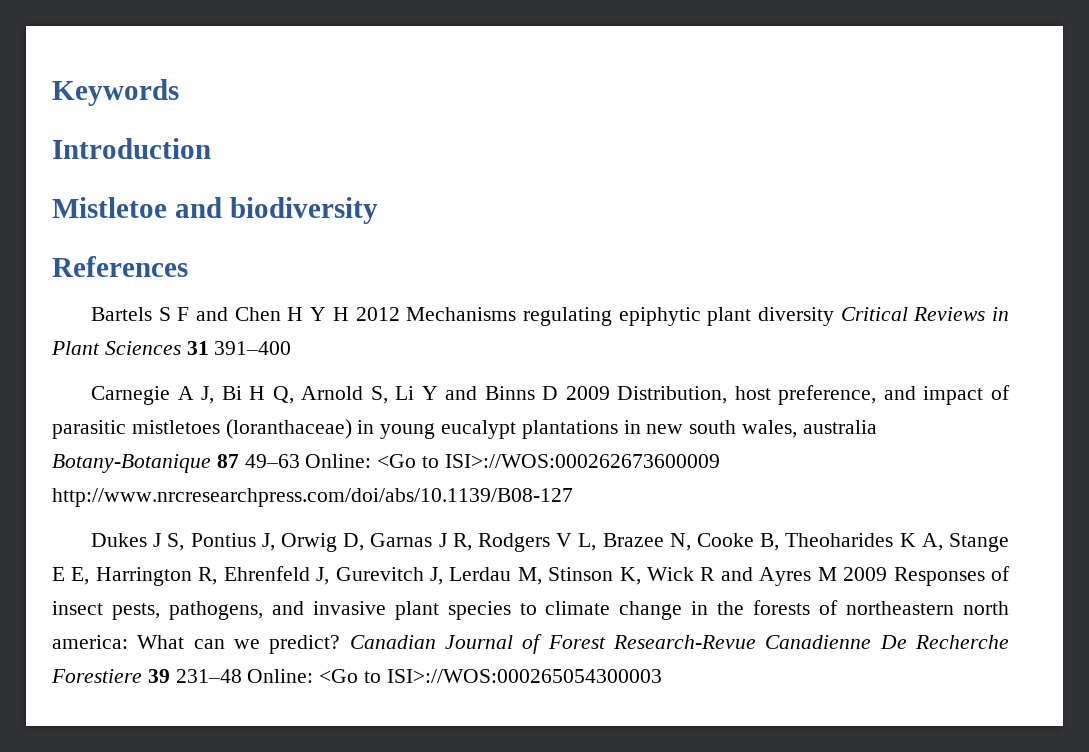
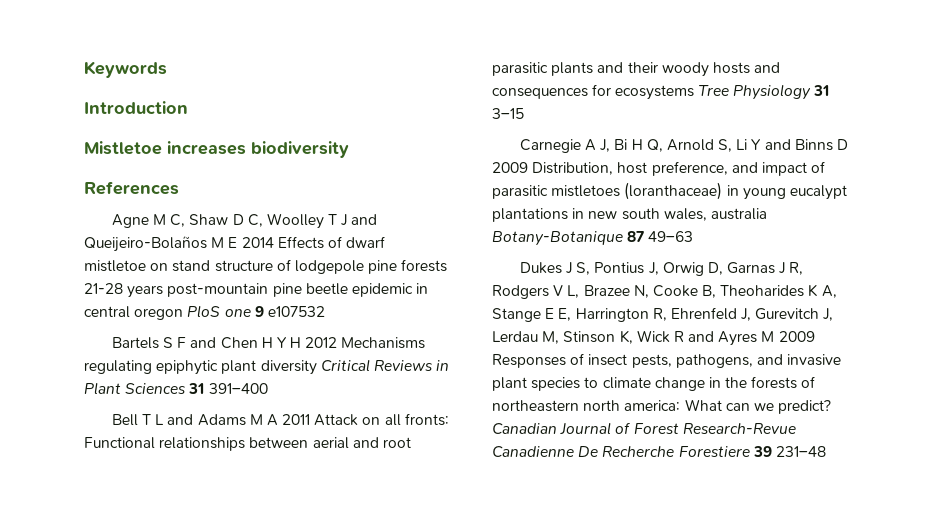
[174,197,222,218] and -> [167,141,246,155] increases
(188, 266) none -> [111,213,378,229] [84,236,386,252] [84,259,448,274] [84,283,429,298] [84,305,325,320] // Agne M C, Shaw D C, Woolley T J and Queijeiro-Bolaños M E 2014 Effects of dwarf mistletoe on stand structure of lodgepole pine forests 21-28 years post-mountain pine beetle epidemic in central oregon PloS one 9 e107532
(292, 348) none -> [111,413,449,426] [84,437,411,451] [492,62,781,77] [492,84,829,100] [492,108,524,119] // Bell T L and Adams M A 2011 Attack on all fronts: Functional relationships between aerial and root parasitic plants and their woody hosts and consequences for ecosystems Tree Physiology 31 3–15
[305,454,720,468] [52,488,573,507] Online: <Go to ISI>://WOS:000262673600009 http://www.nrcresearchpress.com/doi/abs/10.1139/B08-127 -> (694, 236) none
[247,669,662,683] Online: <Go to ISI>://WOS:000265054300003 -> (826, 451) none

